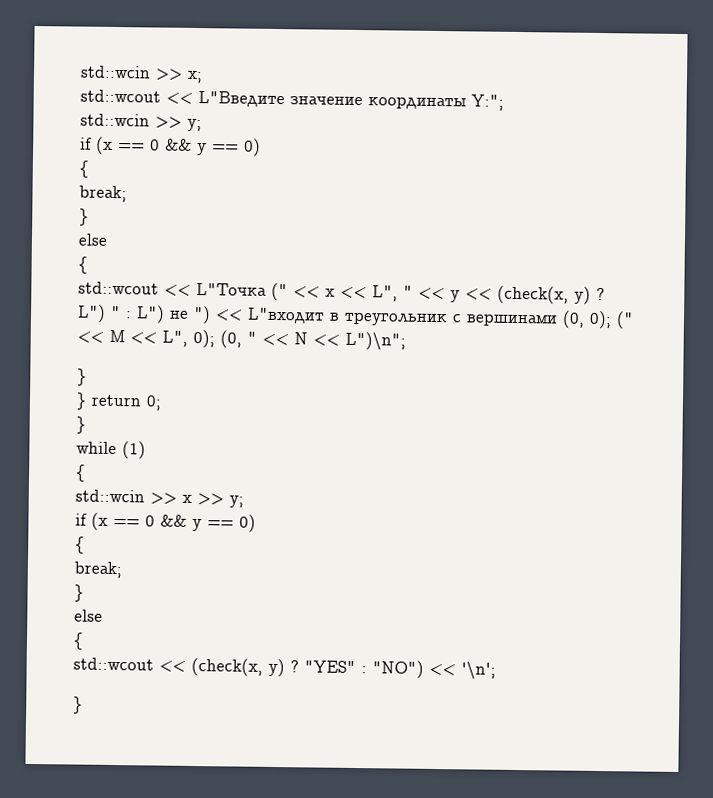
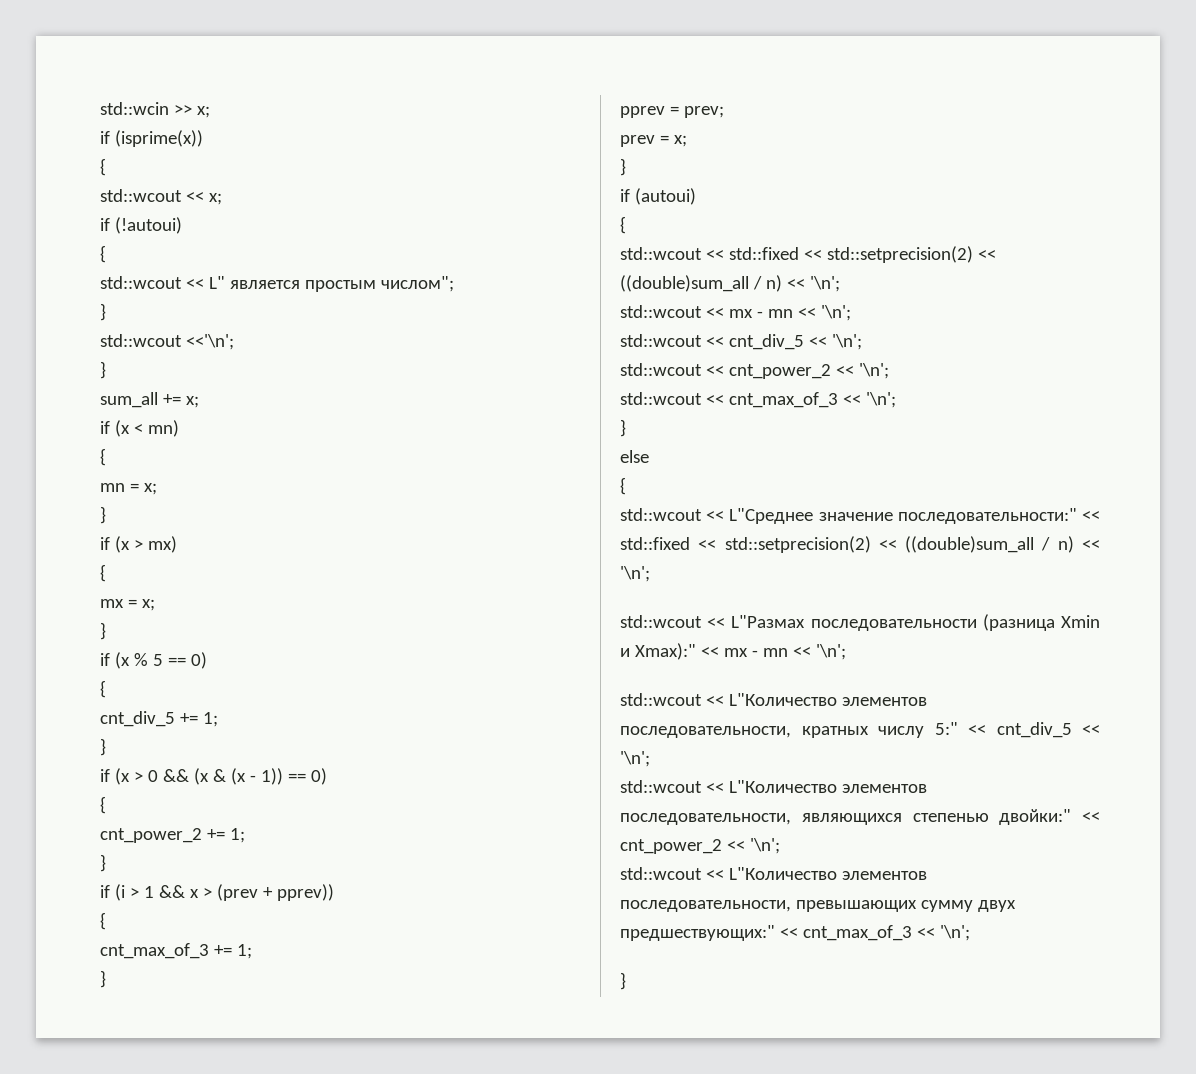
[80,89,504,111] [80,113,202,132] [80,136,261,157] [79,160,89,178] [79,185,127,203] [79,208,89,226] [78,233,108,246] [78,256,88,274] [78,281,605,305] [77,304,634,330] [77,329,406,351] [77,368,87,386] [76,392,162,411] [76,416,86,434] [76,441,146,460] [75,464,86,482] [75,489,244,508] [75,512,256,533] [75,536,85,554] [74,561,122,579] [74,584,84,602] [74,609,103,622] [73,632,84,650] [73,657,424,679] // std::wcout << L"Введите значение координаты Y:"; // std::wcin >> y; // if (x == 0 && y == 0) // { // break; // } // else // { // std::wcout << L"Точка (" << x << L", " << y << (check(x, y) ? L") " : L") не ") << L"входит в треугольник с вершинами (0, 0); (" << M << L", 0); (0, " << N << L")\n"; // } // } return 0; // } // while (1) // { // std::wcin >> x >> y; // if (x == 0 && y == 0) // { // break; // } // else // { // std::wcout << (check(x, y) ? "YES" : "NO") -> [100,130,203,147] [100,158,106,176] [100,189,222,205] [100,217,182,234] [100,245,106,263] [100,276,454,292] [100,303,106,321] [100,334,234,350] [100,361,106,379] [100,392,199,408] [100,420,179,437] [100,448,106,466] [100,483,157,495] [100,506,106,524] [100,536,177,553] [100,564,106,582] [100,599,155,611] [100,622,106,640] [100,652,207,669] [100,680,106,698] [100,711,218,727] [100,738,106,756] [100,768,327,785] [100,796,106,814] [100,828,245,843] [100,854,106,872] [100,884,334,901] [100,912,106,930] [100,943,252,959] [100,970,106,988] [620,106,724,118] [620,135,687,147] [620,158,626,176] [620,188,696,205] [620,216,626,234] [620,246,996,263] [620,275,840,292] [620,305,851,321] [620,334,862,350] [620,363,889,379] [620,392,896,408] [620,419,626,437] [620,450,649,463] [620,477,626,495] [620,508,1100,524] [620,536,1100,553] [620,566,650,582] [620,614,1100,631] [620,643,846,660] [620,693,927,706] [620,722,1100,738] [620,751,650,767] [620,780,927,793] [620,809,1100,825] [620,838,780,854] [620,867,927,880] [620,900,1016,912] [620,925,912,941] // if (isprime(x)) // { // std::wcout << x; // if (!autoui) // { // std::wcout << L" является простым числом"; // } // std::wcout <<'\n'; // } // sum_all += x; // if (x < mn) // { // mn = x; // } // if (x > mx) // { // mx = x; // } // if (x % 5 == 0) // { // cnt_div_5 += 1; // } // if (x > 0 && (x & (x - 1)) == 0) // { // cnt_power_2 += 1; // } // if (i > 1 && x > (prev + pprev)) // { // cnt_max_of_3 += 1; // } // pprev = prev; // prev = x; // } // if (autoui) // { // std::wcout << std::fixed << std::setprecision(2) << ((double)sum_all / n) << '\n'; // std::wcout << mx - mn << '\n'; // std::wcout << cnt_div_5 << '\n'; // std::wcout << cnt_power_2 << '\n'; // std::wcout << cnt_max_of_3 << '\n'; // } // else // { // std::wcout << L"Среднее значение последовательности:" << std::fixed << std::setprecision(2) << ((double)sum_all / n) << '\n'; // std::wcout << L"Размах последовательности (разница Xmin и Xmax):" << mx - mn << '\n'; // std::wcout << L"Количество элементов последовательности, кратных числу 5:" << cnt_div_5 << '\n'; // std::wcout << L"Количество элементов последовательности, являющихся степенью двойки:" << cnt_power_2 << '\n'; // std::wcout << L"Количество элементов последовательности, превышающих сумму двух предшествующих:" << cnt_max_of_3

